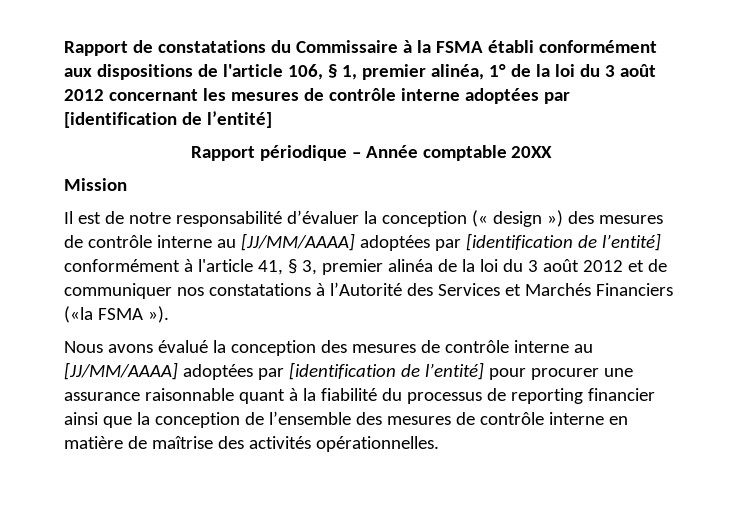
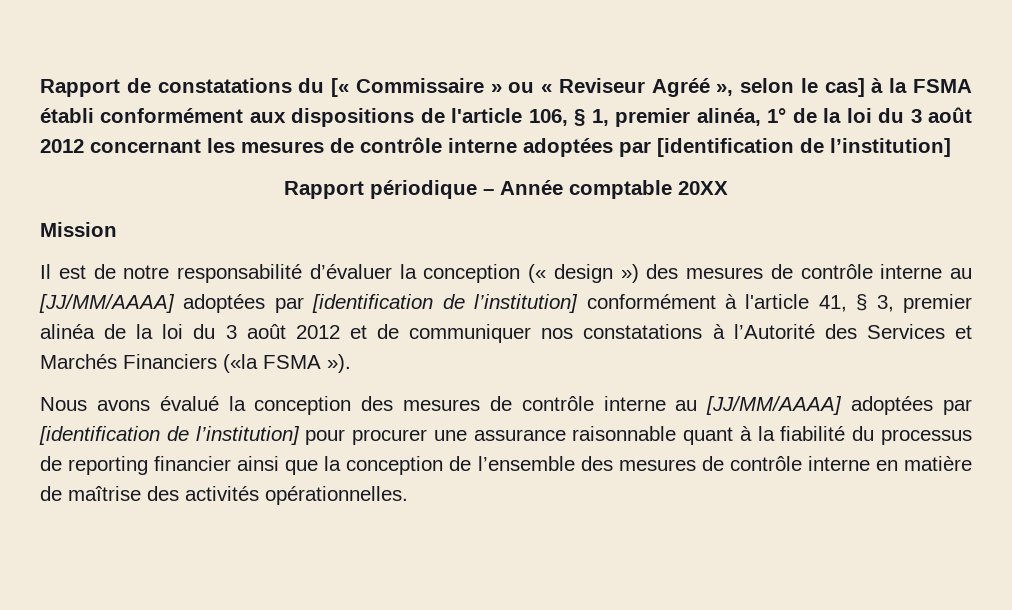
[295,40,398,53] Commissaire -> [331,78,865,97] [« Commissaire » ou « Reviseur Agréé », selon le cas]
[206,111,272,128] l’entité] -> [830,138,951,157] l’institution]
[601,233,661,251] l’entité] -> [474,294,579,313] l’institution]
[424,362,484,380] l’entité] -> [195,426,300,445] l’institution]

